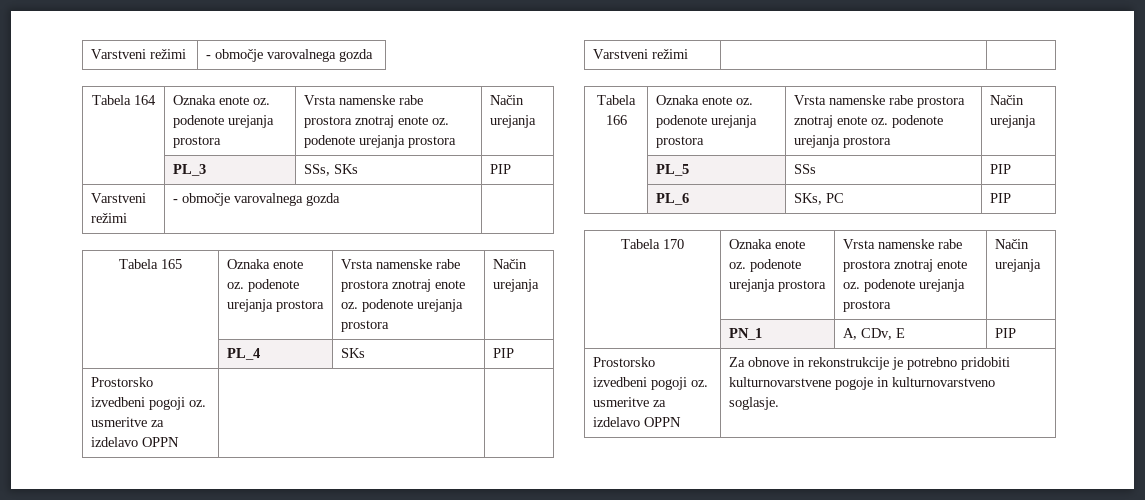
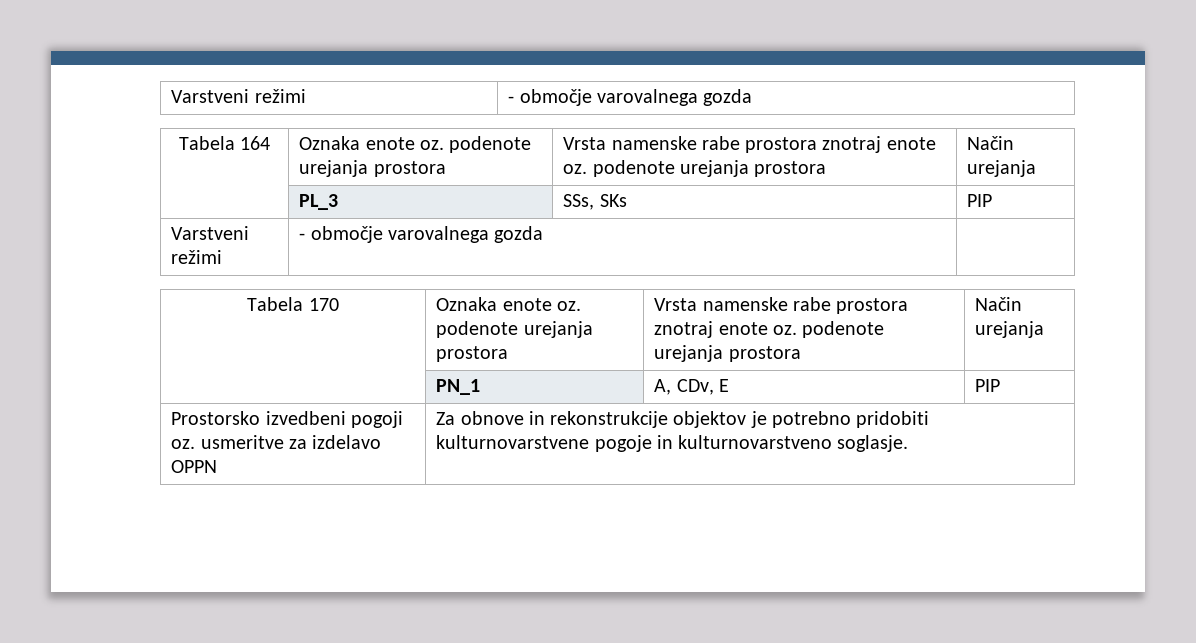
[119,259,182,269] [227,259,304,269] [227,279,300,292] [227,299,325,312] [341,259,461,269] [341,279,466,292] [341,299,464,312] [341,320,390,332] [493,259,528,269] [493,279,540,292] [227,348,261,360] [341,348,366,358] [493,348,515,358] [91,377,154,387] [91,397,207,410] [91,417,165,427] [91,437,180,447] [593,49,689,59] [597,95,636,105] [605,115,627,125] [656,95,754,105] [656,115,758,128] [656,136,705,148] [794,95,966,108] [794,115,944,128] [794,135,892,148] [990,95,1025,105] [990,115,1037,128] [656,164,690,176] [794,164,817,174] [990,164,1012,174] [656,193,690,205] [794,193,845,205] [990,193,1012,203] // Tabela 165 | Oznaka enote oz. podenote urejanja prostora | Vrsta namenske rabe prostora znotraj enote oz. podenote urejanja prostora | Način urejanja // | PL_4 | SKs | PIP // Prostorsko izvedbeni pogoji oz. usmeritve za izdelavo OPPN | | // Varstveni režimi | | // Tabela 166 | Oznaka enote oz. podenote urejanja prostora | Vrsta namenske rabe prostora znotraj enote oz. podenote urejanja prostora | Način urejanja // | PL_5 | SSs | PIP // | PL_6 | SKs, PC | PIP -> (544, 234) none
(890, 363) none -> [673,411,747,428] objektov

